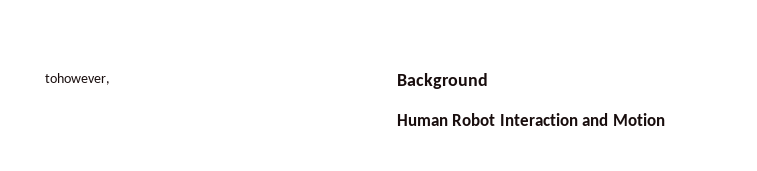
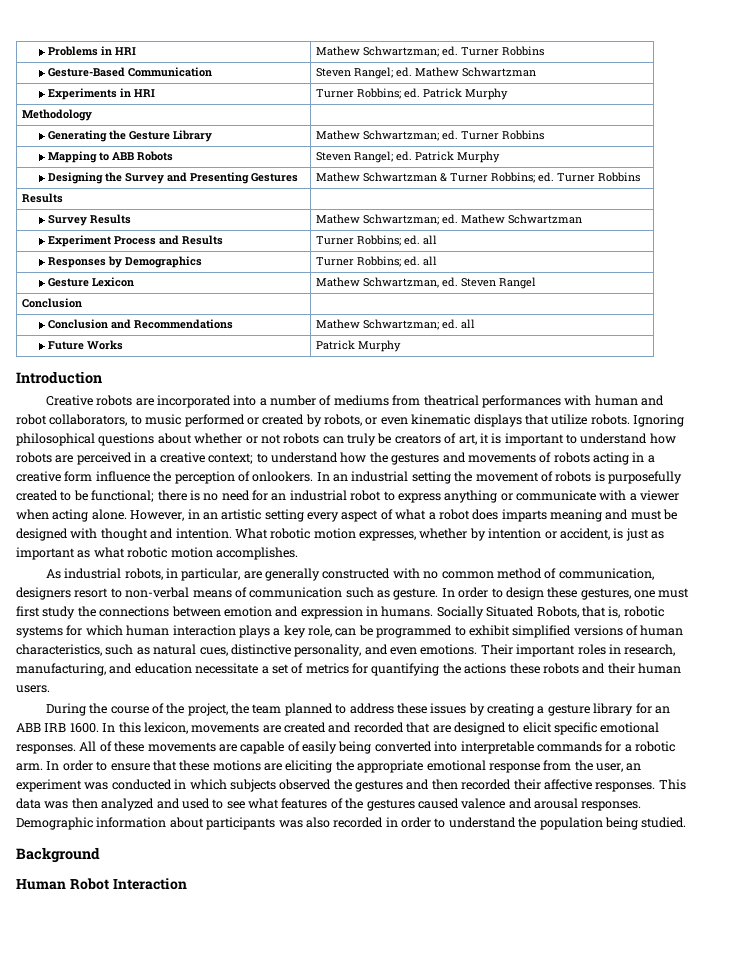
[45,73,110,85] tohowever, -> [48,46,137,56] [316,46,545,57] [48,67,213,77] [316,67,537,79] [48,88,156,100] [316,88,509,100] [22,109,93,121] [48,130,213,142] [316,130,545,141] [48,151,174,163] [316,151,501,163] [48,172,299,184] [316,172,641,183] [22,193,64,203] [48,214,132,226] [316,214,583,225] [48,235,224,247] [316,235,438,246] [48,256,203,268] [316,256,438,267] [48,277,135,287] [316,277,537,289] [22,298,83,308] [48,319,234,329] [316,319,476,330] [48,340,124,350] [316,340,402,352] [16,371,102,384] [45,395,665,408] [16,414,684,427] [16,433,676,446] [16,452,655,465] [16,471,682,484] [16,490,680,503] [16,509,678,522] [16,528,664,541] [16,547,298,560] [45,568,654,581] [16,587,690,600] [16,606,664,619] [16,625,684,638] [16,644,676,657] [16,663,681,676] [16,685,50,693] [45,703,670,716] [16,722,660,735] [16,741,675,754] [16,760,642,773] [16,779,686,792] [16,798,642,811] [16,817,687,830] Problems in HRI | Mathew Schwartzman; ed. Turner Robbins // Gesture-Based Communication | Steven Rangel; ed. Mathew Schwartzman // Experiments in HRI | Turner Robbins; ed. Patrick Murphy // Methodology | // Generating the Gesture Library | Mathew Schwartzman; ed. Turner Robbins // Mapping to ABB Robots | Steven Rangel; ed. Patrick Murphy // Designing the Survey and Presenting Gestures | Mathew Schwartzman & Turner Robbins; ed. Turner Robbins // Results | // Survey Results | Mathew Schwartzman; ed. Mathew Schwartzman // Experiment Process and Results | Turner Robbins; ed. all // Responses by Demographics | Turner Robbins; ed. all // Gesture Lexicon | Mathew Schwartzman, ed. Steven Rangel // Conclusion | // Conclusion and Recommendations | Mathew Schwartzman; ed. all // Future Works | Patrick Murphy // Introduction // Creative robots are incorporated into a number of mediums from theatrical performances with human and robot collaborators, to music performed or created by robots, or even kinematic displays that utilize robots. Ignoring philosophical questions about whether or not robots can truly be creators of art, it is important to understand how robots are perceived in a creative context; to understand how the gestures and movements of robots acting in a creative form influence the perception of onlookers. In an industrial setting the movement of robots is purposefully created to be functional; there is no need for an industrial robot to express anything or communicate with a viewer when acting alone. However, in an artistic setting every aspect of what a robot does imparts meaning and must be designed with thought and intention. What robotic motion expresses, whether by intention or accident, is just as important as what robotic motion accomplishes. // As industrial robots, in particular, are generally constructed with no common method of communication, designers resort to non-verbal means of communication such as gesture. In order to design these gestures, one must first study the connections between emotion and expression in humans. Socially Situated Robots, that is, robotic systems for which human interaction plays a key role, can be programmed to exhibit simplified versions of human characteristics, such as natural cues, distinctive personality, and even emotions. Their important roles in research, manufacturing, and education necessitate a set of metrics for quantifying the actions these robots and their human users. // During the course of the project, the team planned to address these issues by creating a gesture library for an ABB IRB 1600. In this lexicon, movements are created and recorded that are designed to elicit specific emotional responses. All of these movements are capable of easily being converted into interpretable commands for a robotic arm. In order to ensure that these motions are eliciting the appropriate emotional response from the user, an experiment was conducted in which subjects observed the gestures and then recorded their affective responses. This data was then analyzed and used to see what features of the gestures caused valence and arousal responses. Demographic information about participants was also recorded in order to understand the population being studied.
[582,113,665,126] and Motion -> (187, 884) none

